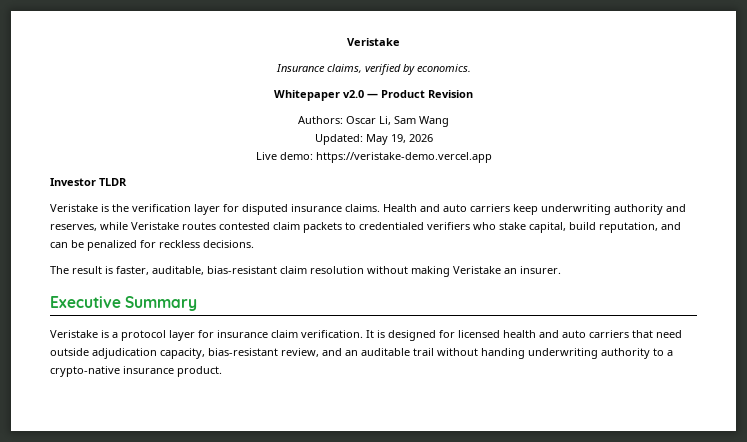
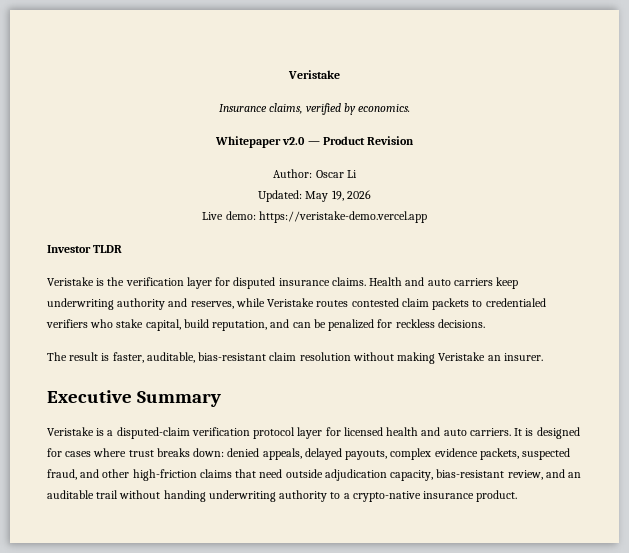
[298,116,449,127] Authors: Oscar Li, Sam Wang -> [273,169,357,178] Author: Oscar Li
(118, 335) none -> [116,427,250,439] disputed-claim verification
[217,330,629,341] insurance claim verification. It is designed for licensed health and auto carriers -> [343,427,580,439] [47,448,571,460] [47,469,232,481] licensed health and auto carriers. It is designed for cases where trust breaks down: denied appeals, delayed payouts, complex evidence packets, suspected fraud, and other high-friction claims

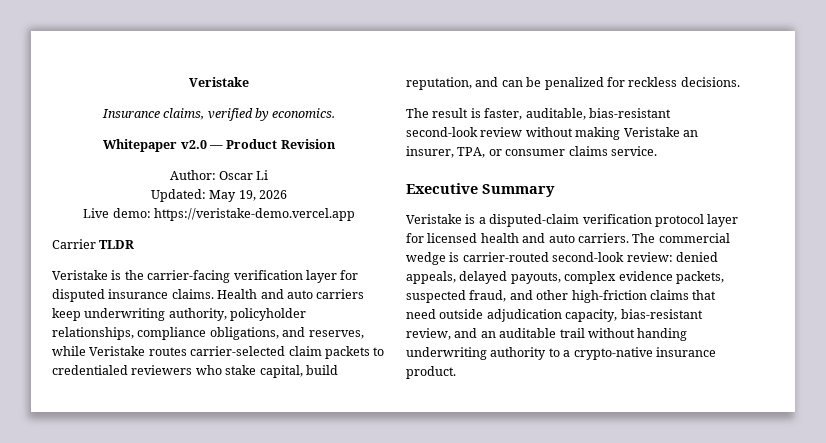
[47,245,91,253] Investor -> [52,239,96,249] Carrier
(125, 281) none -> [147,270,231,283] carrier-facing
[117,298,166,310] authority -> [168,308,307,321] [52,327,279,340] authority, policyholder relationships, compliance obligations,
[351,298,399,307] contested -> [190,346,286,356] carrier-selected
[46,319,88,328] verifiers -> [131,365,193,375] reviewers
[269,352,351,361] claim resolution -> [406,127,523,137] second-look review
[503,353,543,361] insurer. -> [406,146,657,158] insurer, TPA, or consumer claims service.
[514,427,580,439] [47,448,225,457] It is designed for cases where trust breaks down: -> [632,233,730,243] [406,252,673,265] The commercial wedge is carrier-routed second-look review:

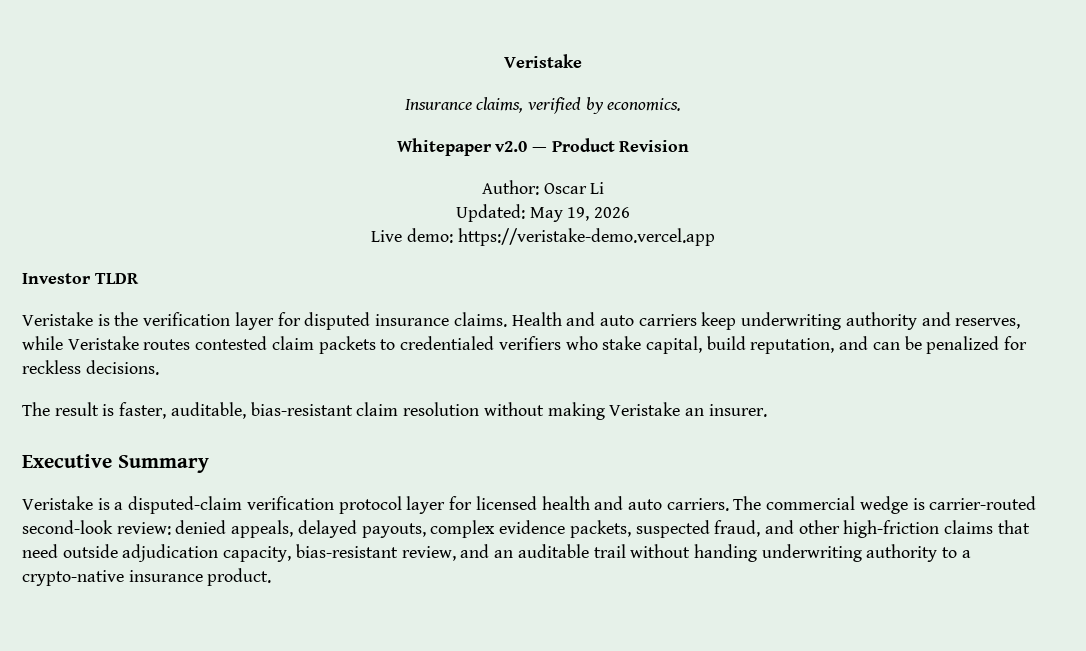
[52,239,96,249] Carrier -> [22,273,91,284] Investor
[147,270,231,283] carrier-facing -> (139, 319) none
[168,308,307,321] [52,327,279,340] authority, policyholder relationships, compliance obligations, -> [845,312,917,330] authority
[190,346,286,356] carrier-selected -> [195,336,268,350] contested
[131,365,193,375] reviewers -> [498,336,561,350] verifiers
[406,127,523,137] second-look review -> [356,402,480,416] claim resolution
[406,146,657,158] insurer, TPA, or consumer claims service. -> [708,404,767,417] insurer.

